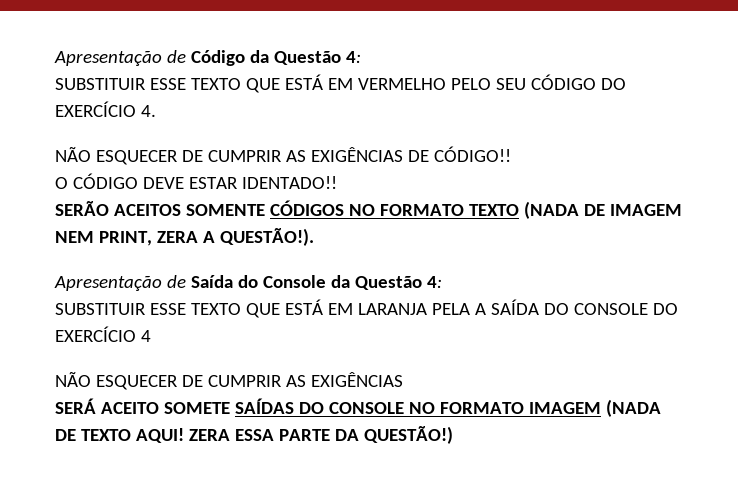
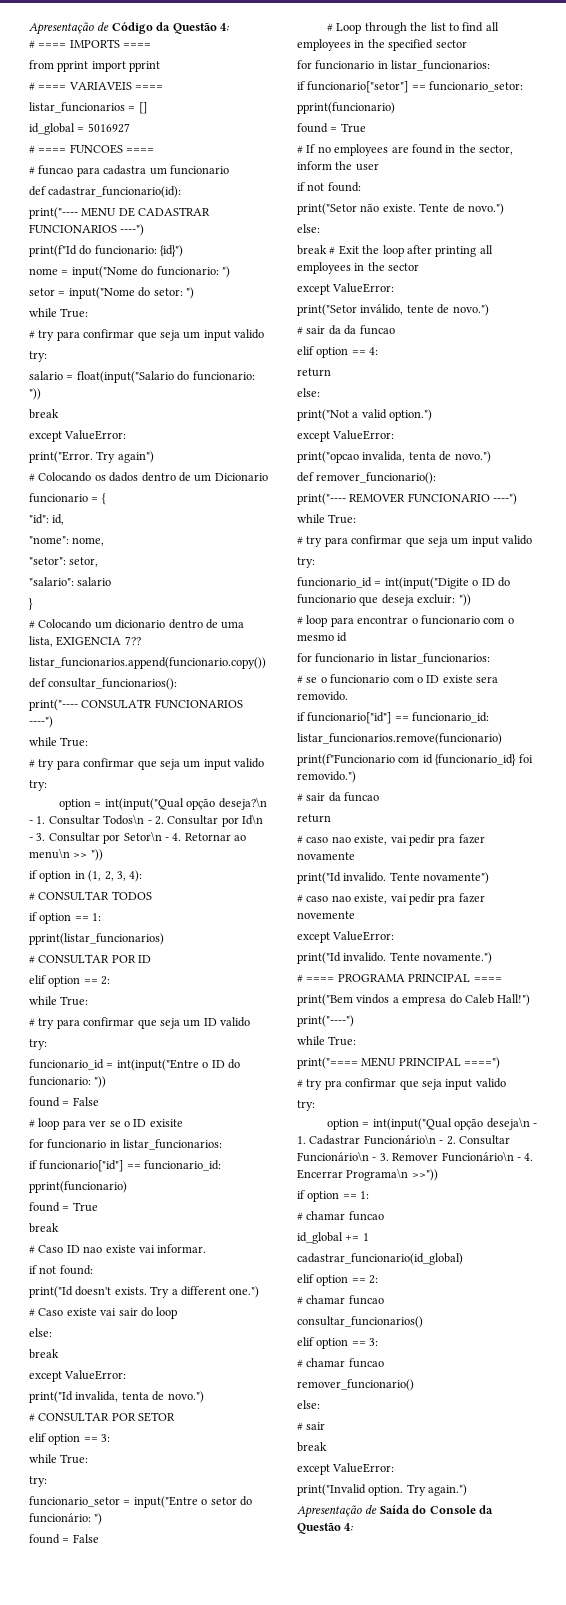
[55,74,626,93] [55,101,156,117] [55,146,511,165] [55,173,337,189] [55,200,682,219] [55,228,314,246] SUBSTITUIR ESSE TEXTO QUE ESTÁ EM VERMELHO PELO SEU CÓDIGO DO EXERCÍCIO 4. // NÃO ESQUECER DE CUMPRIR AS EXIGÊNCIAS DE CÓDIGO!! // O CÓDIGO DEVE ESTAR IDENTADO!! // SERÃO ACEITOS SOMENTE CÓDIGOS NO FORMATO TEXTO (NADA DE IMAGEM NEM PRINT, ZERA A QUESTÃO!). -> [29,39,152,48] [29,60,161,72] [29,81,164,91] [29,102,147,114] [29,123,130,135] [29,144,155,154] [29,165,229,177] [29,186,182,198] [29,207,211,219] [29,224,145,236] [29,245,184,257] [29,266,230,278] [29,287,194,299] [29,308,89,318] [29,329,264,341] [29,351,47,362] [29,371,255,383] [29,388,41,400] [29,409,59,419] [29,430,127,442] [29,451,154,463] [29,472,268,482] [29,493,106,505] [29,514,65,525] [29,536,105,546] [29,557,99,567] [29,577,112,586] [29,598,33,610] [29,619,245,629] [29,636,141,647] [29,657,266,669] [29,678,178,690] [29,699,243,711] [29,716,53,728] [29,737,89,747] [29,758,264,770] [29,780,47,791] [59,797,267,810] [29,814,263,827] [29,831,246,844] [29,848,103,861] [29,870,143,882] [29,891,152,900] [29,912,102,924] [29,933,164,945] [29,954,152,963] [29,975,111,987] [29,996,89,1006] [29,1017,250,1029] [29,1039,47,1050] [29,1059,240,1071] [29,1076,107,1088] [29,1097,99,1107] [29,1118,183,1130] [29,1139,223,1150] [29,1160,222,1172] [29,1181,127,1193] [29,1202,98,1212] [29,1223,59,1233] [29,1244,207,1253] [29,1265,93,1275] [29,1286,260,1298] [29,1307,178,1319] [29,1328,52,1337] [29,1349,59,1359] [29,1370,127,1382] [29,1391,204,1403] [29,1412,176,1422] [29,1433,111,1445] [29,1454,89,1464] [29,1476,47,1487] [29,1496,252,1508] [29,1513,103,1525] [29,1534,99,1544] [327,22,499,34] [297,39,467,51] [297,60,491,71] [297,81,524,93] [297,102,395,114] [297,123,366,133] [297,144,513,156] [297,161,379,171] [297,182,361,192] [297,203,504,215] [297,224,320,233] [297,245,493,257] [297,262,420,274] [297,283,395,295] [297,304,489,316] [297,325,395,335] [297,346,379,358] [297,368,331,377] [297,388,320,397] [297,409,433,421] [297,430,395,442] [297,451,491,463] [297,472,437,484] [297,493,518,505] [297,514,357,524] [297,535,532,547] [297,557,315,568] [297,577,510,589] [297,594,471,606] [297,615,514,627] [297,632,348,642] [297,653,491,664] [297,674,498,684] [297,691,348,701] [297,712,490,724] [297,733,502,745] [297,754,533,766] [297,771,356,783] [297,792,380,802] [297,814,331,823] [297,834,485,846] [297,852,355,860] [297,872,490,884] [297,893,485,905] [297,911,355,919] [297,931,395,943] [297,952,493,964] [297,974,502,982] [297,994,531,1006] [297,1015,354,1027] [297,1036,357,1046] [297,1057,501,1069] [297,1078,506,1090] [297,1100,315,1111] [327,1117,537,1130] [297,1134,510,1145] [297,1151,534,1162] [297,1168,438,1181] [297,1190,370,1202] [297,1211,384,1221] [297,1232,369,1244] [297,1253,463,1265] [297,1274,379,1286] [297,1295,384,1305] [297,1316,423,1328] [297,1337,379,1349] [297,1358,384,1368] [297,1379,414,1391] [297,1400,320,1409] [297,1422,326,1430] [297,1442,327,1452] [297,1463,395,1475] [297,1484,468,1496] # ==== IMPORTS ==== // from pprint import pprint // # ==== VARIAVEIS ==== // listar_funcionarios = [] // id_global = 5016927 // # ==== FUNCOES ==== // # funcao para cadastra um funcionario // def cadastrar_funcionario(id): // print("---- MENU DE CADASTRAR FUNCIONARIOS ----") // print(f"Id do funcionario: {id}") // nome = input("Nome do funcionario: ") // setor = input("Nome do setor: ") // while True: // # try para confirmar que seja um input valido // try: // salario = float(input("Salario do funcionario: ")) // break // except ValueError: // print("Error. Try again") // # Colocando os dados dentro de um Dicionario // funcionario = { // "id": id, // "nome": nome, // "setor": setor, // "salario": salario // } // # Colocando um dicionario dentro de uma lista, EXIGENCIA 7?? // listar_funcionarios.append(funcionario.copy()) // def consultar_funcionarios(): // print("---- CONSULATR FUNCIONARIOS ----") // while True: // # try para confirmar que seja um input valido // try: // option = int(input("Qual opção deseja?\n - 1. Consultar Todos\n - 2. Consultar por Id\n - 3. Consultar por Setor\n - 4. Retornar ao menu\n >> ")) // if option in (1, 2, 3, 4): // # CONSULTAR TODOS // if option == 1: // pprint(listar_funcionarios) // # CONSULTAR POR ID // elif option == 2: // while True: // # try para confirmar que seja um ID valido // try: // funcionario_id = int(input("Entre o ID do funcionario: ")) // found = False // # loop para ver se o ID exisite // for funcionario in listar_funcionarios: // if funcionario["id"] == funcionario_id: // pprint(funcionario) // found = True // break // # Caso ID nao existe vai informar. // if not found: // print("Id doesn't exists. Try a different one.") // # Caso existe vai sair do loop // else: // break // except ValueError: // print("Id invalida, tenta de novo.") // # CONSULTAR POR SETOR // elif option == 3: // while True: // try: // funcionario_setor = input("Entre o setor do funcionário: ") // found = False // # Loop through the list to find all employees in the specified sector // for funcionario in listar_funcionarios: // if funcionario["setor"] == funcionario_setor: // pprint(funcionario) // found = True // # If no employees are found in the sector, inform the user // if not found: // print("Setor não existe. Tente de novo.") // else: // break # Exit the loop after printing all employees in the sector // except ValueError: // print("Setor inválido, tente de novo.") // # sair da da funcao // elif option == 4: // return // else: // print("Not a valid option.") // except ValueError: // print("opcao invalida, tenta de novo.") // def remover_funcionario(): // print("---- REMOVER FUNCIONARIO ----") // while True: // # try para confirmar que seja um input valido // try: // funcionario_id = int(input("Digite o ID do funcionario que deseja excluir: ")) // # loop para encontrar o funcionario com o mesmo id // for funcionario in listar_funcionarios: // # se o funcionario com o ID existe sera removido. // if funcionario["id"] == funcionario_id: // listar_funcionarios.remove(funcionario) // print(f"Funcionario com id {funcionario_id} foi removido.") // # sair da funcao // return // # caso nao existe, vai pedir pra fazer novamente // print("Id invalido. Tente novamente") // # caso nao existe, vai pedir pra fazer novemente // except ValueError: // print("Id invalido. Tente novamente.") // # ==== PROGRAMA PRINCIPAL ==== // print("Bem vindos a empresa do Caleb Hall!") // print("----") // while True: // print("==== MENU PRINCIPAL ====") // # try pra confirmar que seja input valido // try: // option = int(input("Qual opção deseja\n - 1. Cadastrar Funcionário\n - 2. Consultar Funcionário\n - 3. Remover Funcionário\n - 4. Encerrar Programa\n >>")) // if option == 1: // # chamar funcao // id_global += 1 // cadastrar_funcionario(id_global) // elif option == 2: // # chamar funcao // consultar_funcionarios() // elif option == 3: // # chamar funcao // remover_funcionario() // else: // # sair // break // except ValueError: // print("Invalid option. Try again.")
[55,299,678,318] [55,326,151,342] [55,371,403,390] [55,398,661,417] [55,426,453,444] // SUBSTITUIR ESSE TEXTO QUE ESTÁ EM LARANJA PELA A SAÍDA DO CONSOLE DO EXERCÍCIO 4 // NÃO ESQUECER DE CUMPRIR AS EXIGÊNCIAS // SERÁ ACEITO SOMETE SAÍDAS DO CONSOLE NO FORMATO IMAGEM (NADA DE TEXTO AQUI! ZERA ESSA PARTE DA QUESTÃO!) -> (354, 1527) none

